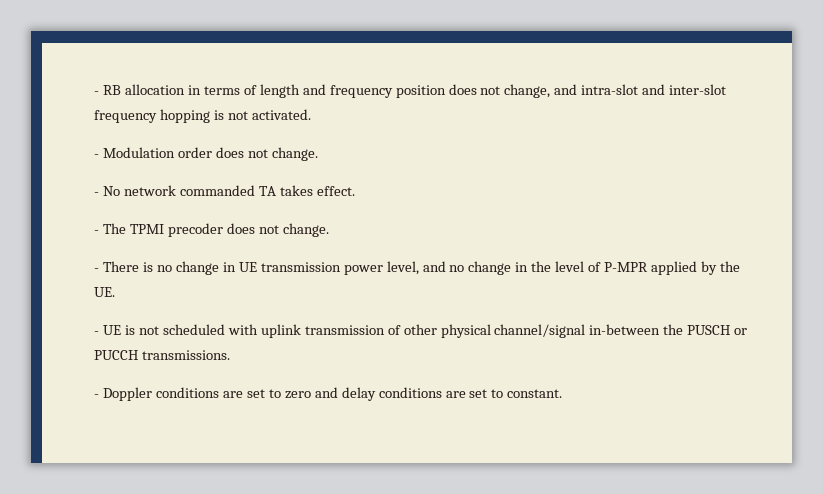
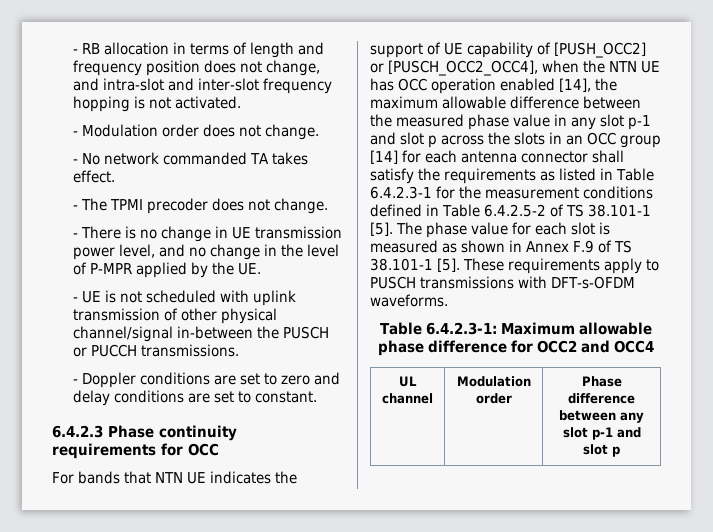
(563, 393) none -> [52,425,237,441] [52,443,219,459] [52,471,297,484] [370,42,646,58] [370,60,660,76] [370,78,617,94] [370,96,641,109] [370,114,651,130] [370,132,661,148] [370,150,624,164] [370,168,654,184] [370,186,653,199] [370,204,651,217] [370,222,610,238] [370,240,632,253] [370,258,659,274] [370,276,635,289] [370,294,448,307] [379,322,652,335] [377,340,654,356] [399,376,417,387] [382,393,433,404] [456,376,531,387] [475,393,512,404] [581,376,622,387] [568,393,635,404] [559,410,644,423] [562,427,641,440] [583,444,620,457] // 6.4.2.3 Phase continuity requirements for OCC // For bands that NTN UE indicates the support of UE capability of [PUSH_OCC2] or [PUSCH_OCC2_OCC4], when the NTN UE has OCC operation enabled [14], the maximum allowable difference between the measured phase value in any slot p-1 and slot p across the slots in an OCC group [14] for each antenna connector shall satisfy the requirements as listed in Table 6.4.2.3-1 for the measurement conditions defined in Table 6.4.2.5-2 of TS 38.101-1 [5]. The phase value for each slot is measured as shown in Annex F.9 of TS 38.101-1 [5]. These requirements apply to PUSCH transmissions with DFT-s-OFDM waveforms. // Table 6.4.2.3-1: Maximum allowable phase difference for OCC2 and OCC4 // UL channel | Modulation order | Phase difference between any slot p-1 and slot p

